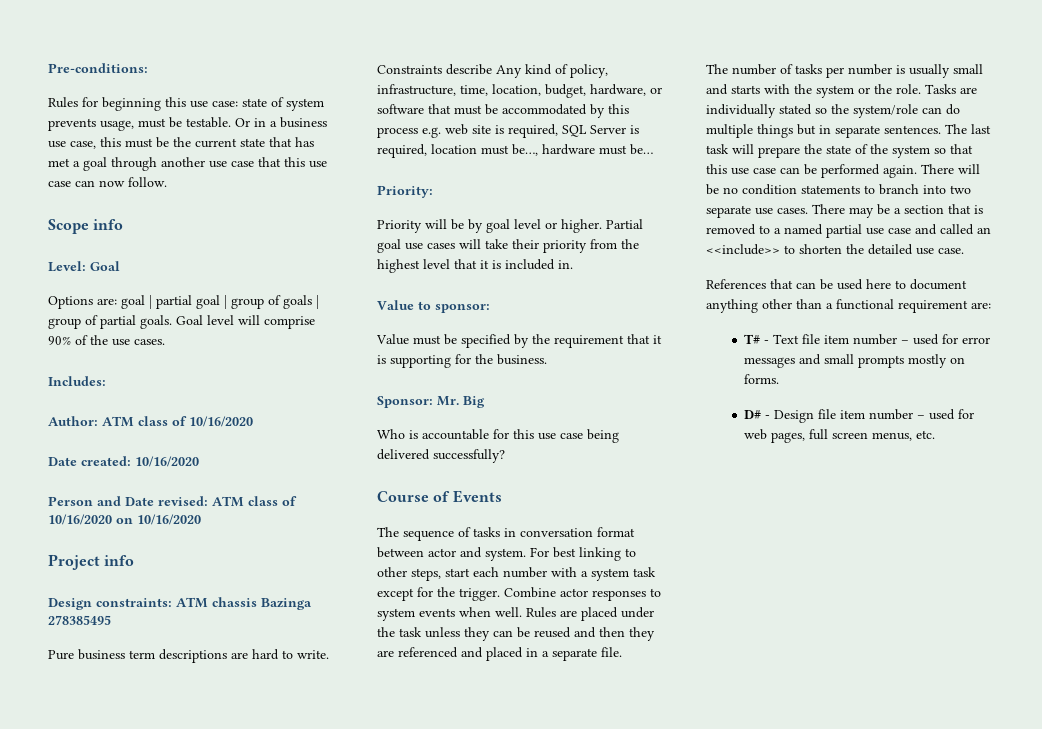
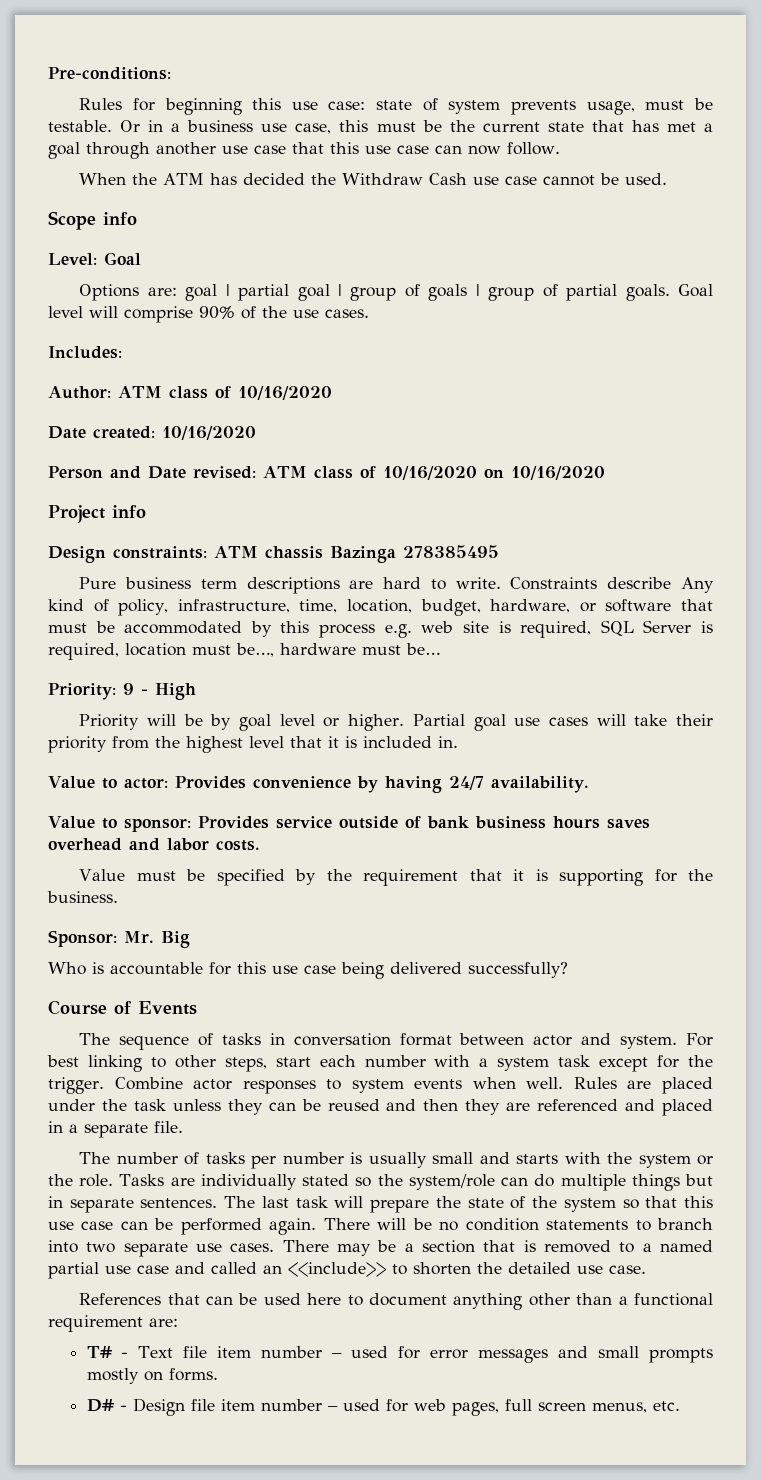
(167, 182) none -> [79,173,668,186] // When the ATM has decided the Withdraw Cash use case cannot be used.
(433, 191) none -> [123,683,196,700] 9 - High
[435,304,490,313] sponsor: -> [123,776,589,793] [48,816,650,832] [48,838,260,851] actor: Provides convenience by having 24/7 availability. // Value to sponsor: Provides service outside of bank business hours saves overhead and labor costs.

